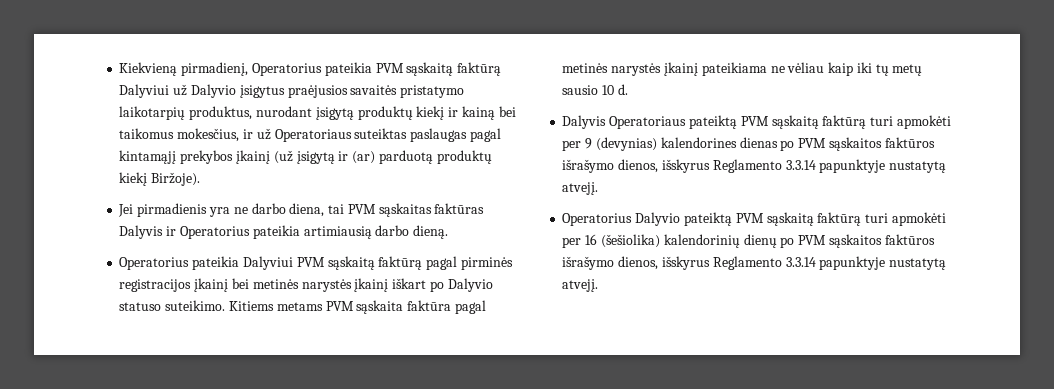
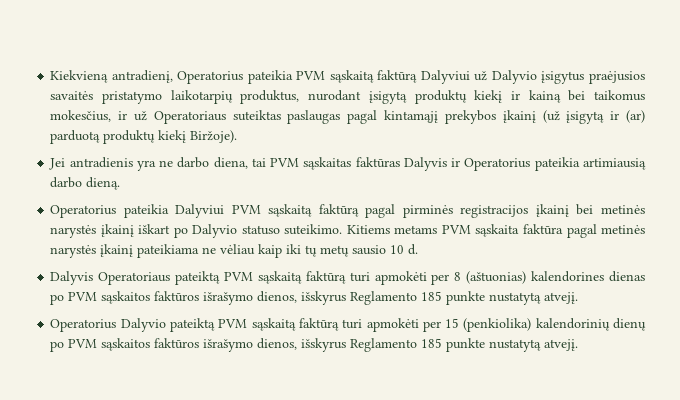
[181,62,249,76] pirmadienį, -> [111,70,173,83] antradienį,
[137,203,208,217] pirmadienis -> [69,157,133,168] antradienis
[585,137,657,151] 9 (devynias) -> [454,271,527,284] 8 (aštuonias)
[785,159,886,173] 3.3.14 papunktyje -> [421,291,486,305] 185 punkte
[585,234,660,248] 16 (šešiolika) -> [445,318,532,332] 15 (penkiolika)
[785,256,886,270] 3.3.14 papunktyje -> [421,338,486,352] 185 punkte

